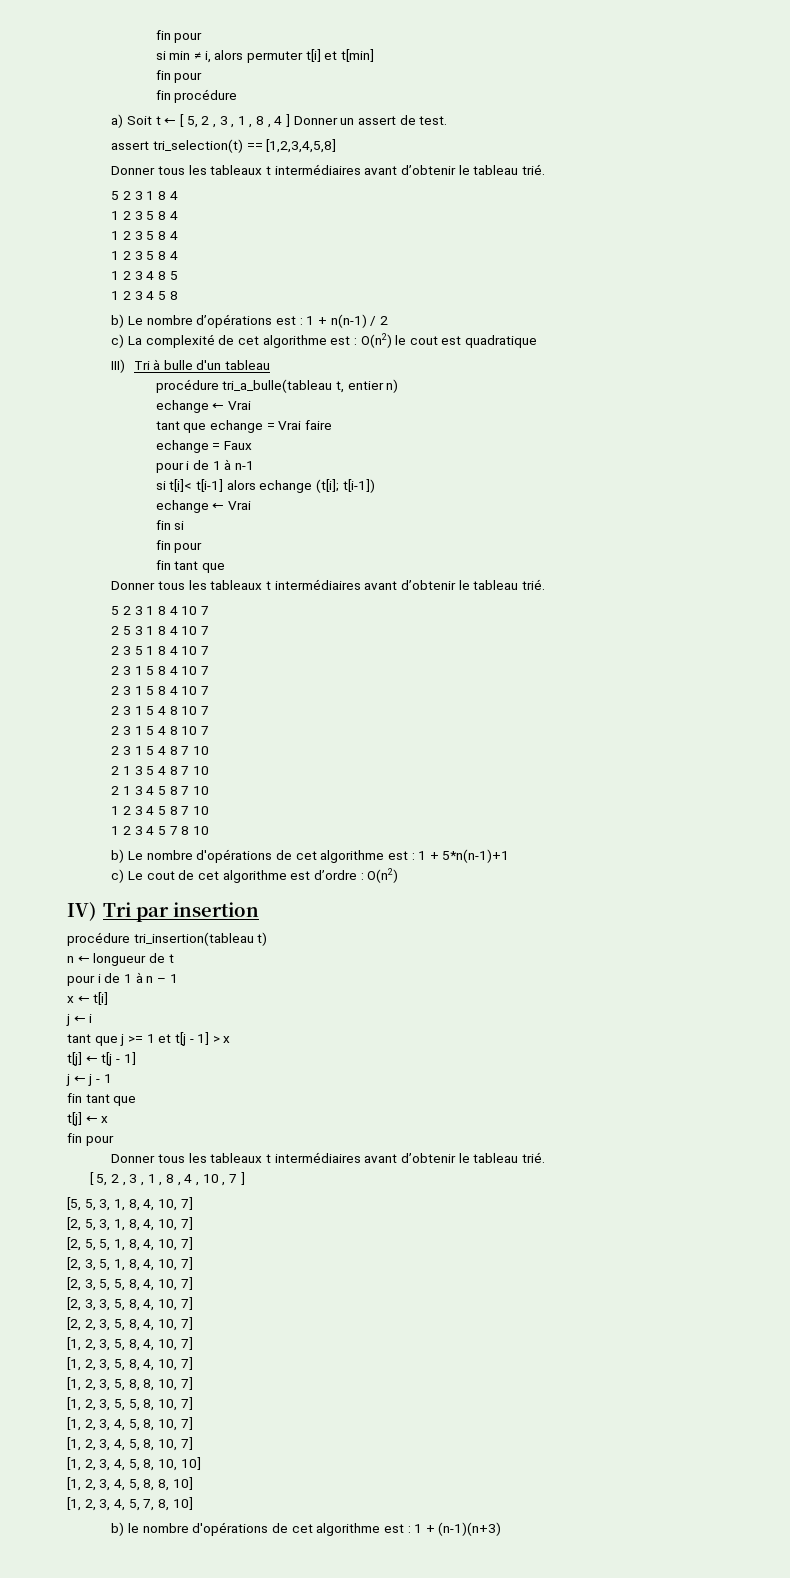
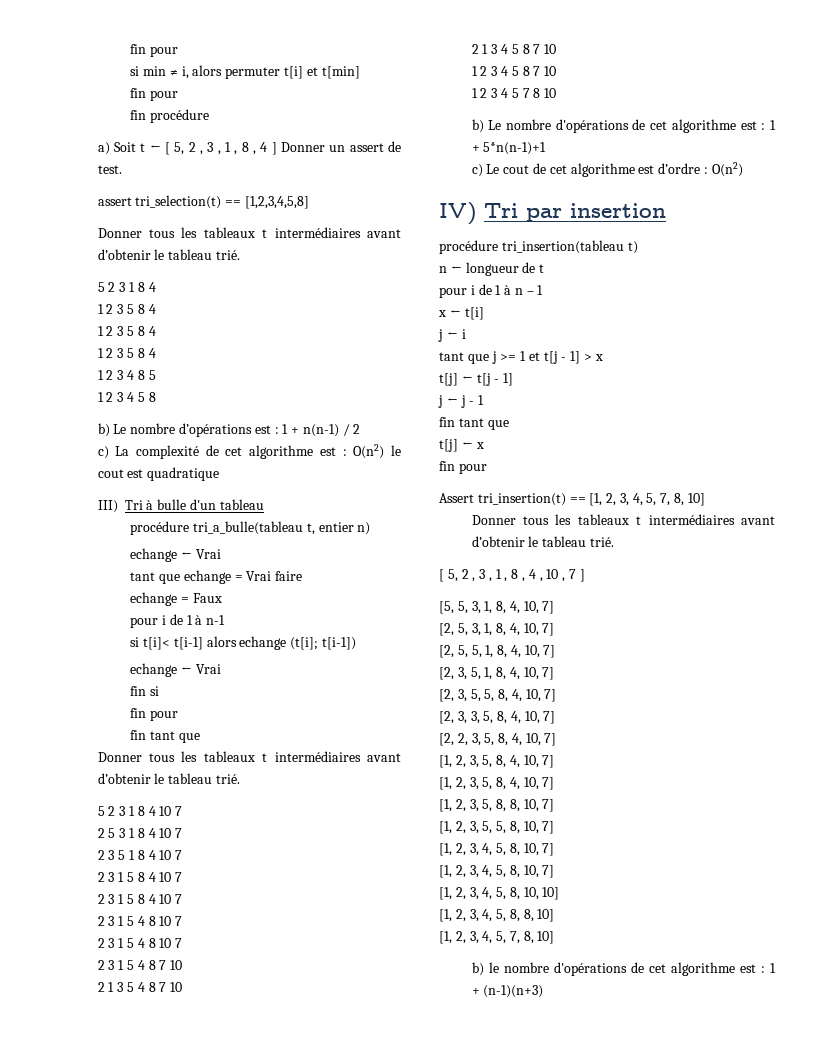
(114, 1140) none -> [439,493,705,506] // Assert tri_insertion(t) == [1, 2, 3, 4, 5, 7, 8, 10]

